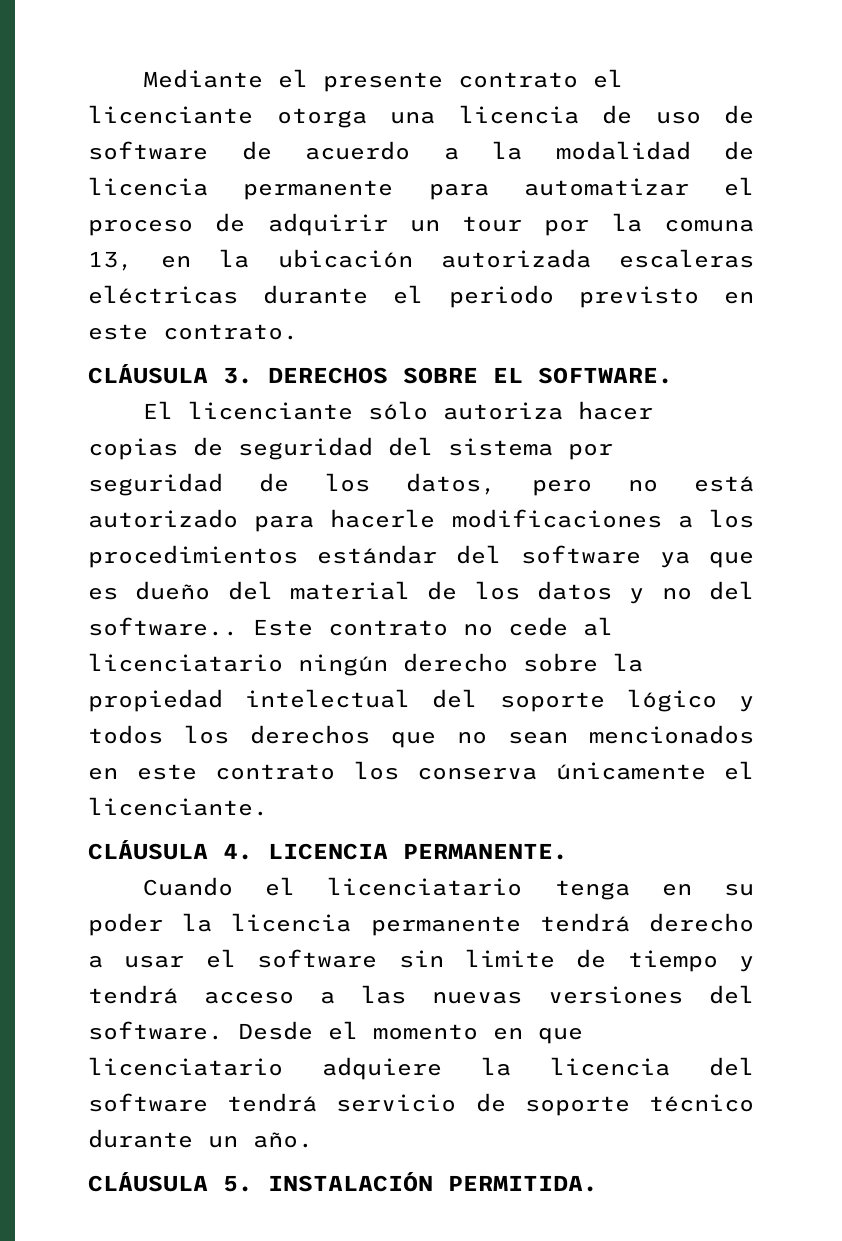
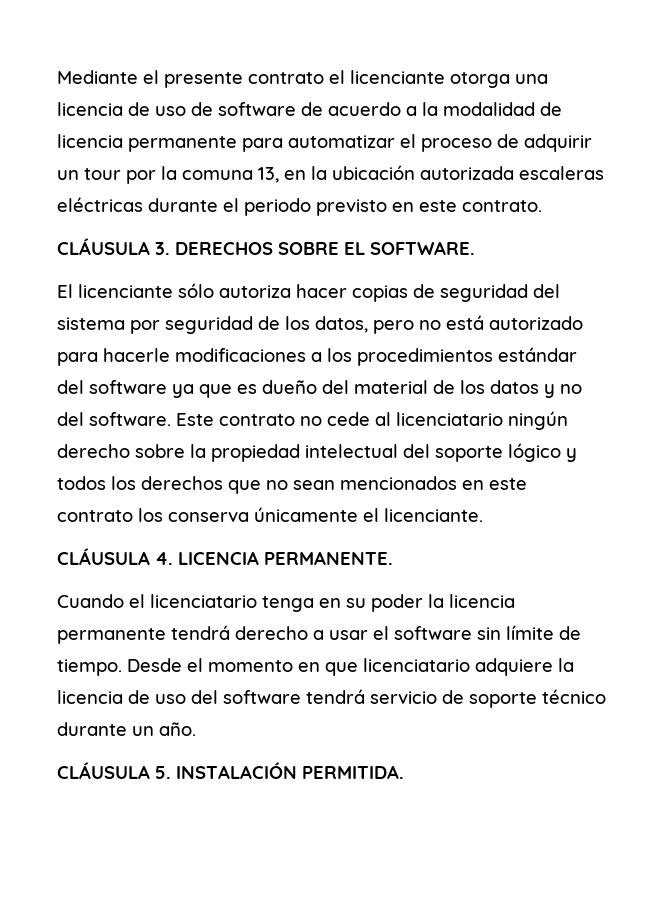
[88,617,238,636] software.. -> [89,412,171,426] software.
[464,949,754,972] [88,985,754,1004] [88,1021,223,1040] limite de tiempo y tendrá acceso a las nuevas versiones del software. -> [506,625,581,640] [57,659,122,676] límite de tiempo.
(670, 1066) none -> [128,690,186,704] de uso

